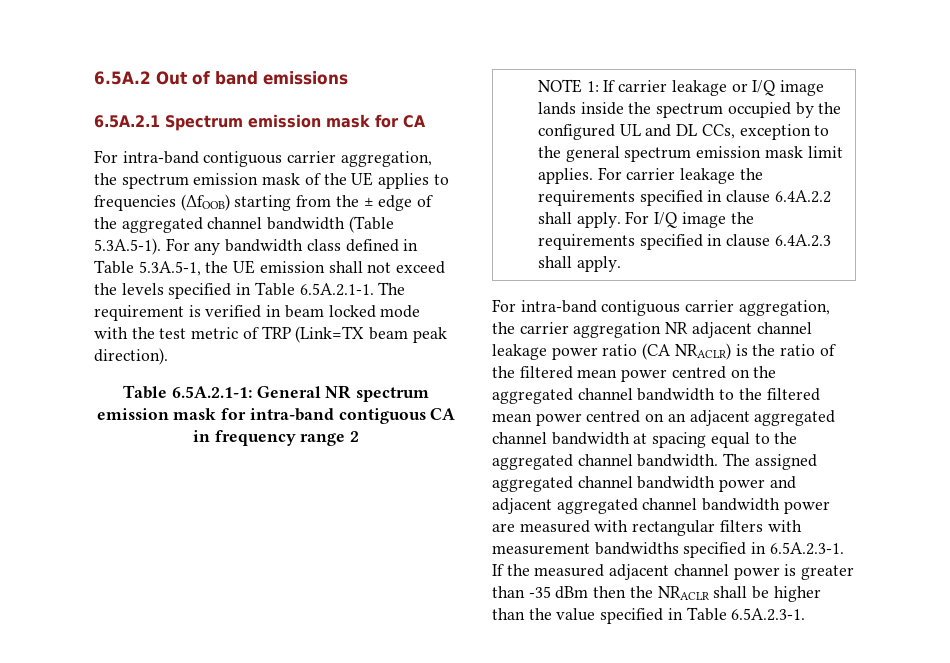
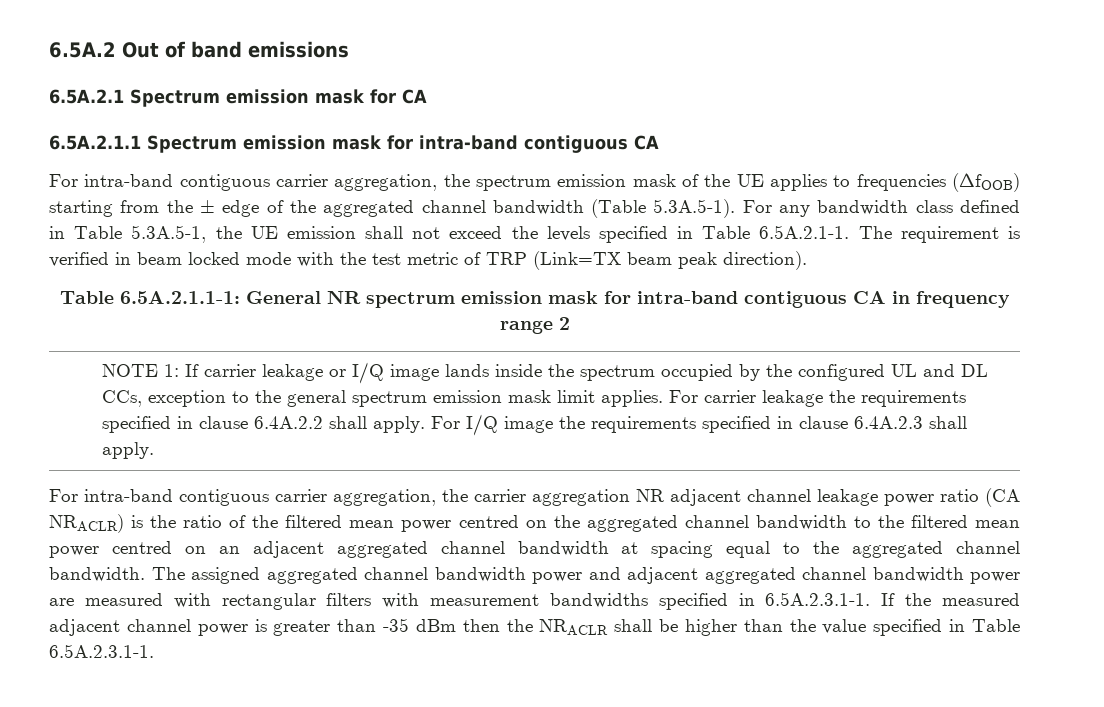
(426, 121) none -> [49,135,659,153] // 6.5A.2.1.1 Spectrum emission mask for intra-band contiguous CA
[171,386,252,398] 6.5A.2.1-1: -> [119,291,240,304] 6.5A.2.1.1-1:
[769,542,844,555] 6.5A.2.3-1. -> [765,592,871,606] 6.5A.2.3.1-1.
[731,608,806,621] 6.5A.2.3-1. -> [49,644,154,658] 6.5A.2.3.1-1.

